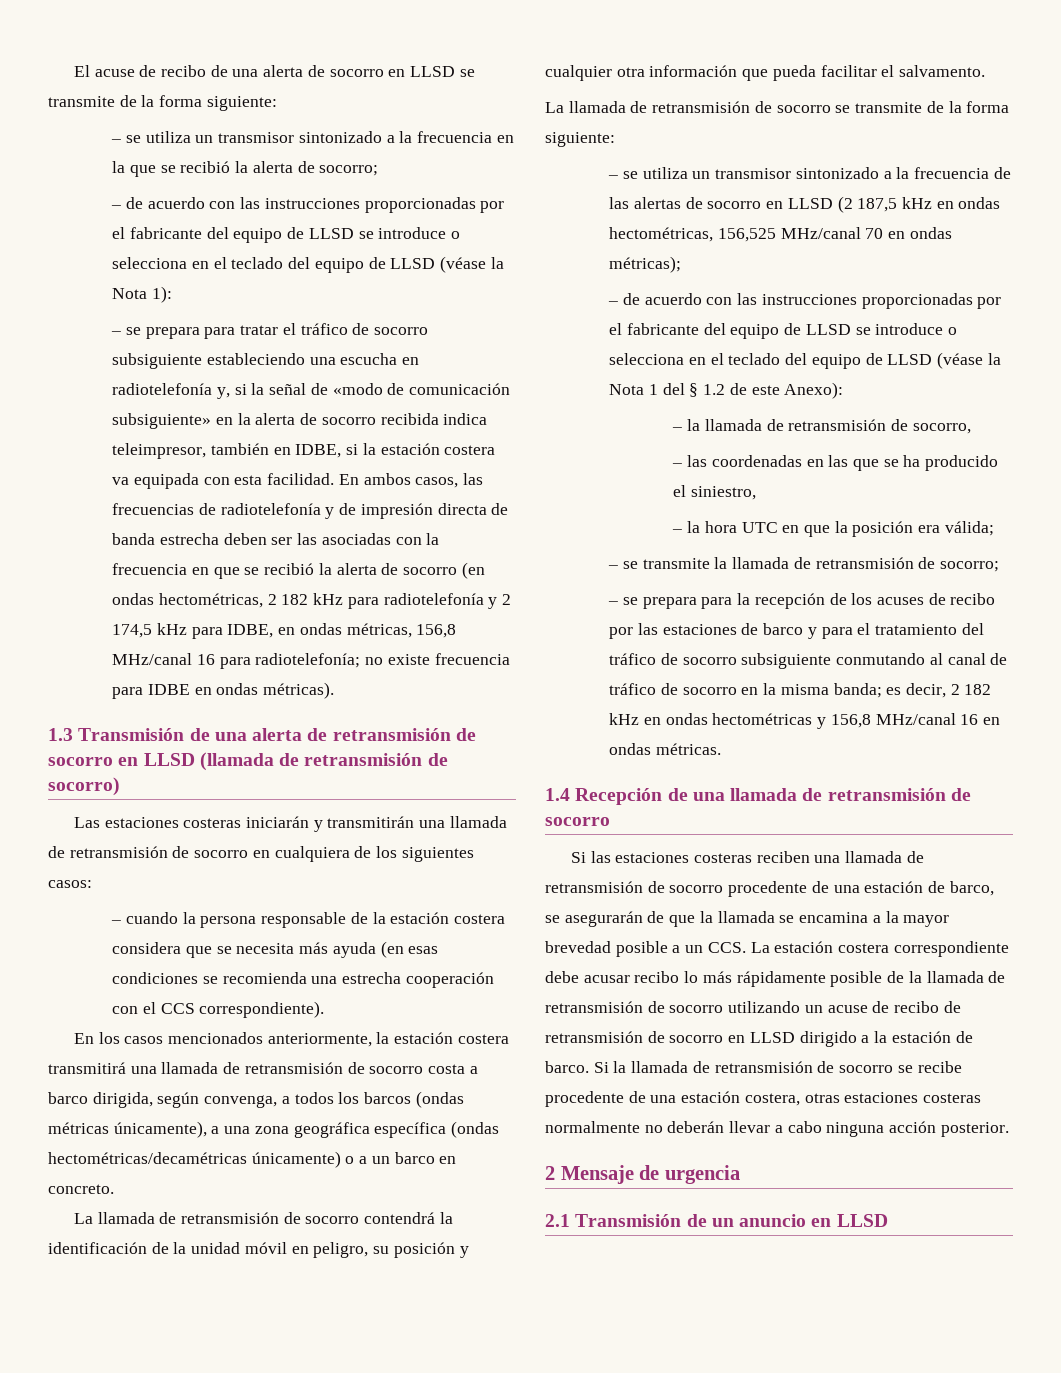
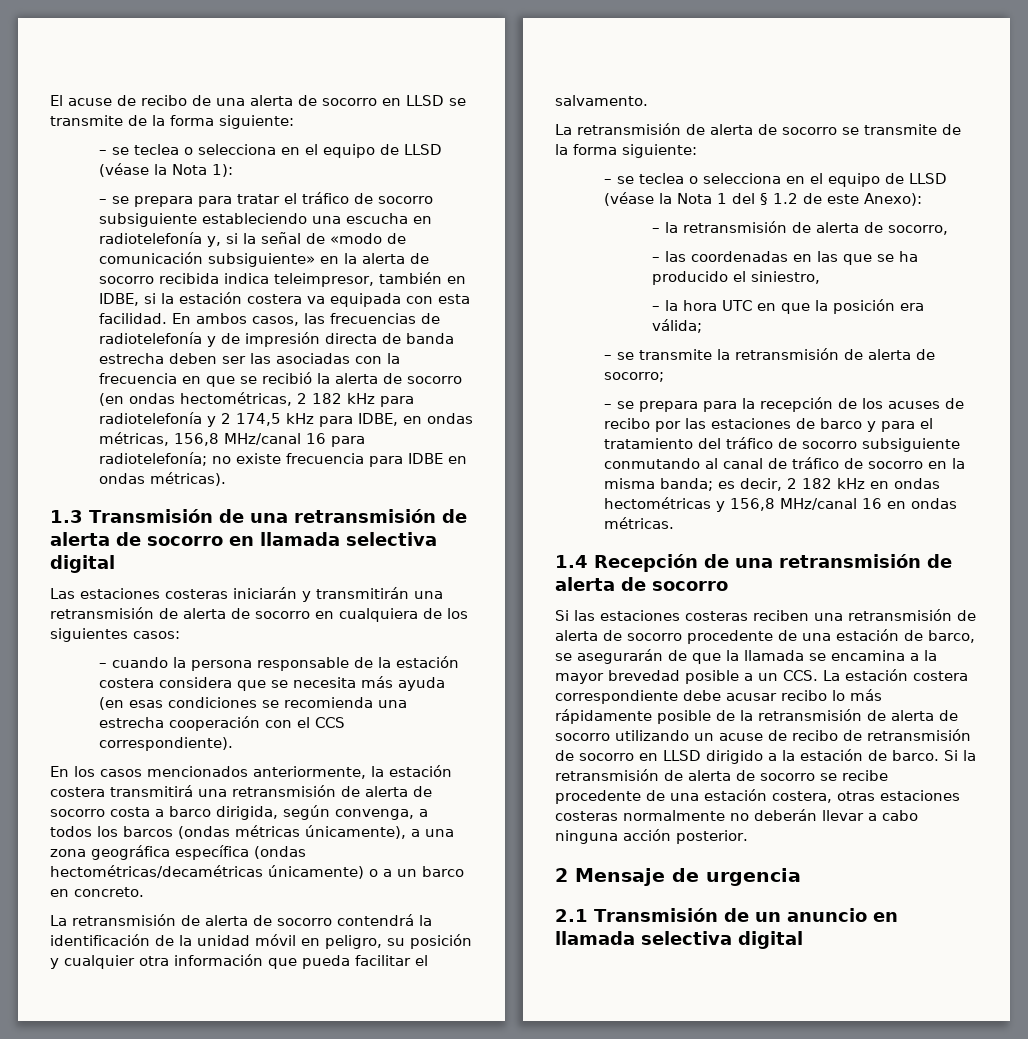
[145,131,514,143] [112,161,379,177] [111,197,505,213] [112,227,461,243] [112,257,311,269] utiliza un transmisor sintonizado a la frecuencia en la que se recibió la alerta de socorro; // – de acuerdo con las instrucciones proporcionadas por el fabricante del equipo de LLSD se introduce o selecciona en el teclado del -> [133,144,318,155] teclea o selecciona en el
[252,728,476,741] [48,752,448,771] [48,777,120,796] alerta de retransmisión de socorro en LLSD (llamada de retransmisión de socorro) -> [293,509,467,523] [50,532,437,546] [50,555,115,573] retransmisión de alerta de socorro en llamada selectiva digital
[449,816,507,828] [48,846,168,858] llamada de retransmisión -> [50,607,226,619] retransmisión de alerta
[161,1062,343,1074] llamada de retransmisión -> [232,785,408,797] retransmisión de alerta
[97,1212,279,1224] llamada de retransmisión -> [72,914,248,926] retransmisión de alerta
[568,101,751,113] llamada de retransmisión -> [577,123,753,135] retransmisión de alerta
[642,167,1011,179] [609,196,1001,213] [609,227,952,242] [609,256,682,273] [608,293,1002,309] [609,323,958,339] [609,353,808,365] utiliza un transmisor sintonizado a la frecuencia de las alertas de socorro en LLSD (2 187,5 kHz en ondas hectométricas, 156,525 MHz/canal 70 en ondas métricas); // – de acuerdo con las instrucciones proporcionadas por el fabricante del equipo de LLSD se introduce o selecciona en el teclado del -> [638,173,823,184] teclea o selecciona en el
[704,419,887,431] llamada de retransmisión -> [683,221,860,233] retransmisión de alerta
[732,557,914,569] llamada de retransmisión -> [734,348,911,360] retransmisión de alerta
[730,788,946,801] llamada de retransmisión -> [779,554,952,568] [555,577,615,591] retransmisión de alerta
[845,851,924,863] [545,881,643,893] llamada de retransmisión -> [848,609,976,621] [555,630,598,641] retransmisión de alerta
[926,971,1006,983] [545,1001,643,1013] llamada de retransmisión -> [758,709,934,721] retransmisión de alerta
[631,1061,813,1073] llamada de retransmisión -> [555,769,731,781] retransmisión de alerta
[836,1214,888,1227] LLSD -> [555,931,803,949] llamada selectiva digital

